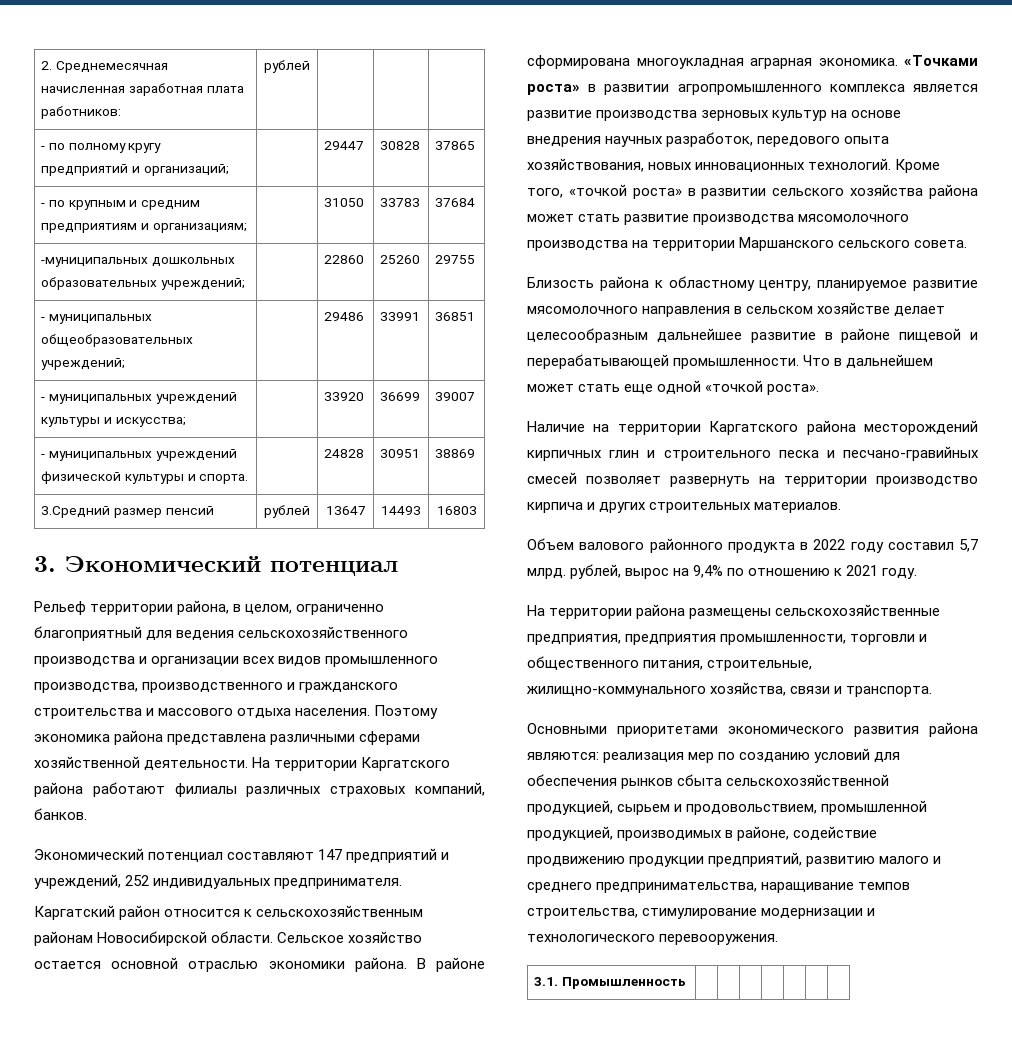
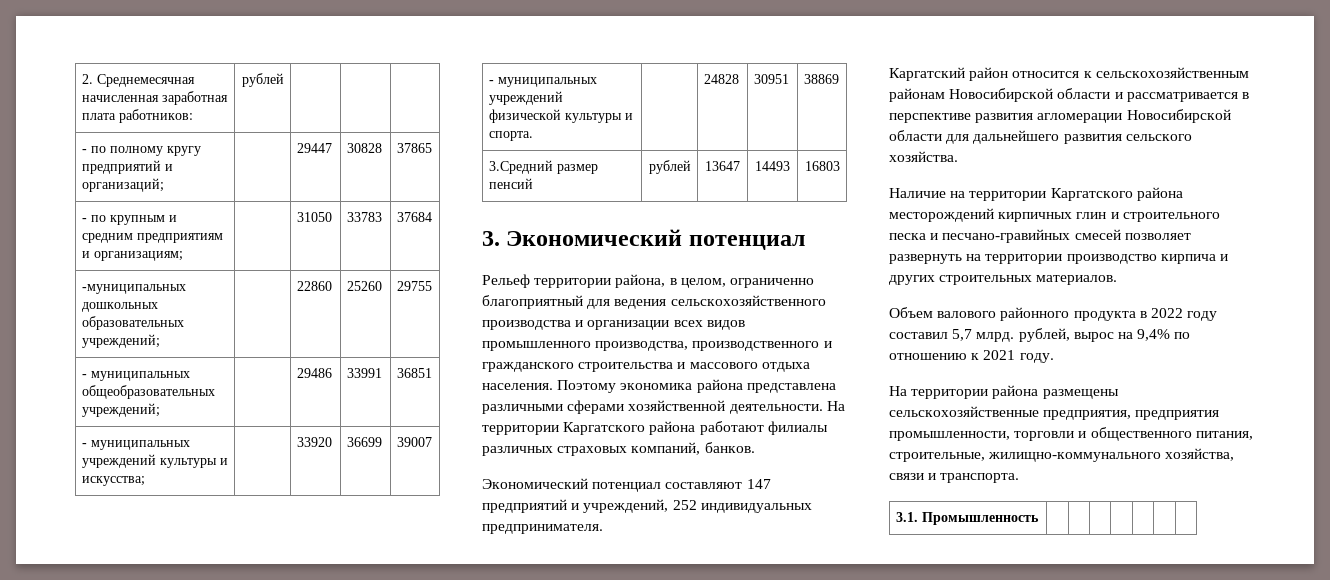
[211,931,423,943] [34,957,486,972] [527,55,978,69] [527,84,978,95] [527,110,902,121] [527,132,890,147] [527,158,941,173] [527,184,979,199] [527,214,910,225] [527,237,968,251] [527,276,978,291] [527,302,946,317] [527,328,978,343] [527,354,934,369] [527,380,820,395] области. Сельское хозяйство остается основной отраслью экономики района. В районе сформирована многоукладная аграрная экономика. «Точками роста» в развитии агропромышленного комплекса является развитие производства зерновых культур на основе внедрения научных разработок, передового опыта хозяйствования, новых инновационных технологий. Кроме того, «точкой роста» в развитии сельского хозяйства района может стать развитие производства мясомолочного производства на территории Маршанского сельского совета. // Близость района к областному центру, планируемое развитие мясомолочного направления в сельском хозяйстве делает целесообразным дальнейшее развитие в районе пищевой и перерабатывающей промышленности. Что в дальнейшем может стать еще одной «точкой роста». -> [1057,88,1249,102] [889,109,1231,123] [889,130,1192,144] [889,151,958,162] области и рассматривается в перспективе развития агломерации Новосибирской области для дальнейшего развития сельского хозяйства.
[527,722,978,737] [527,748,901,763] [527,774,890,789] [527,800,928,815] [527,826,878,841] [527,852,942,867] [527,882,911,893] [527,908,876,919] [527,934,779,945] // Основными приоритетами экономического развития района являются: реализация мер по созданию условий для обеспечения рынков сбыта сельскохозяйственной продукцией, сырьем и продовольствием, промышленной продукцией, производимых в районе, содействие продвижению продукции предприятий, развитию малого и среднего предпринимательства, наращивание темпов строительства, стимулирование модернизации и технологического перевооружения. -> (1020, 478) none

